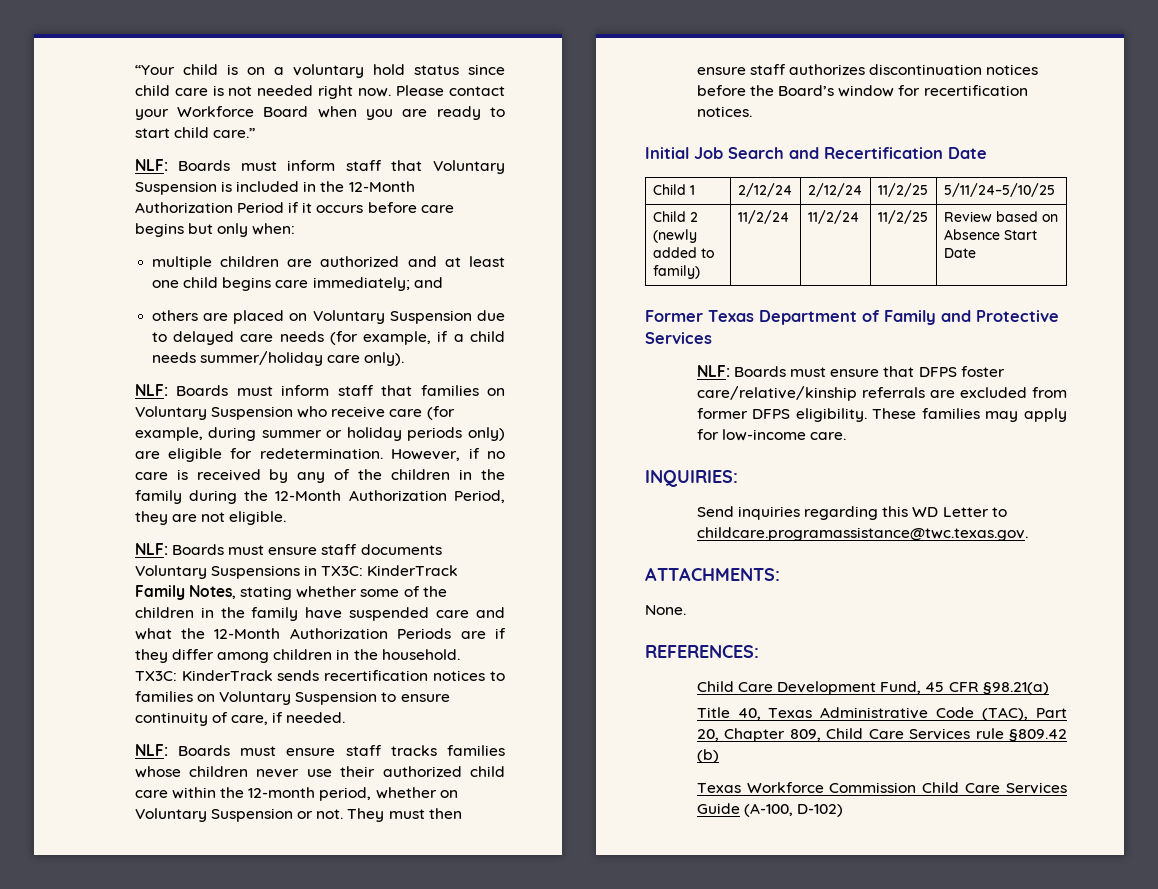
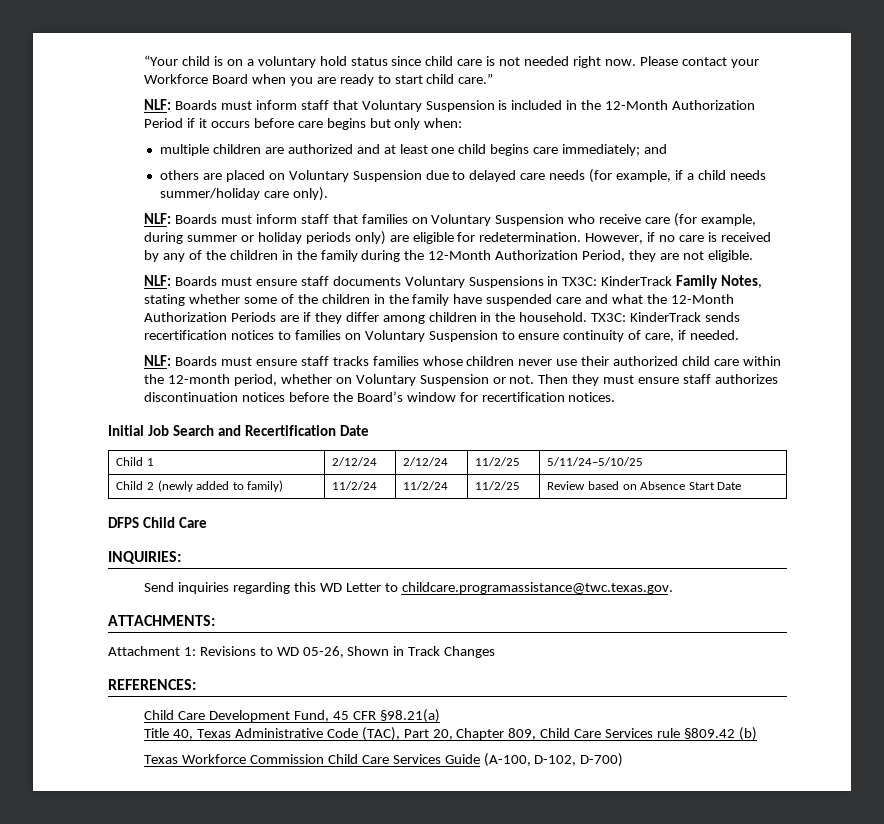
[347,808,462,822] They must then -> [538,374,635,386] Then they must
[645,310,1059,325] [645,332,712,344] [696,365,1005,377] [696,386,1067,401] [696,408,1067,422] [696,429,847,441] Former Texas Department of Family and Protective Services // NLF: Boards must ensure that DFPS foster care/relative/kinship referrals are excluded from former DFPS eligibility. These families may apply for low-income care. -> [108,517,208,528] DFPS Child Care
[645,605,686,615] None. -> [108,646,496,658] Attachment 1: Revisions to WD 05-26, Shown in Track Changes
[797,804,844,817] D-102) -> [534,753,624,767] D-102, D-700)

